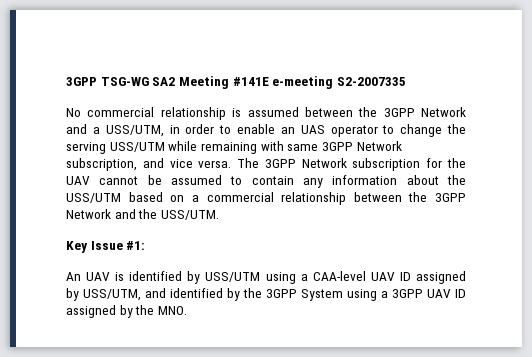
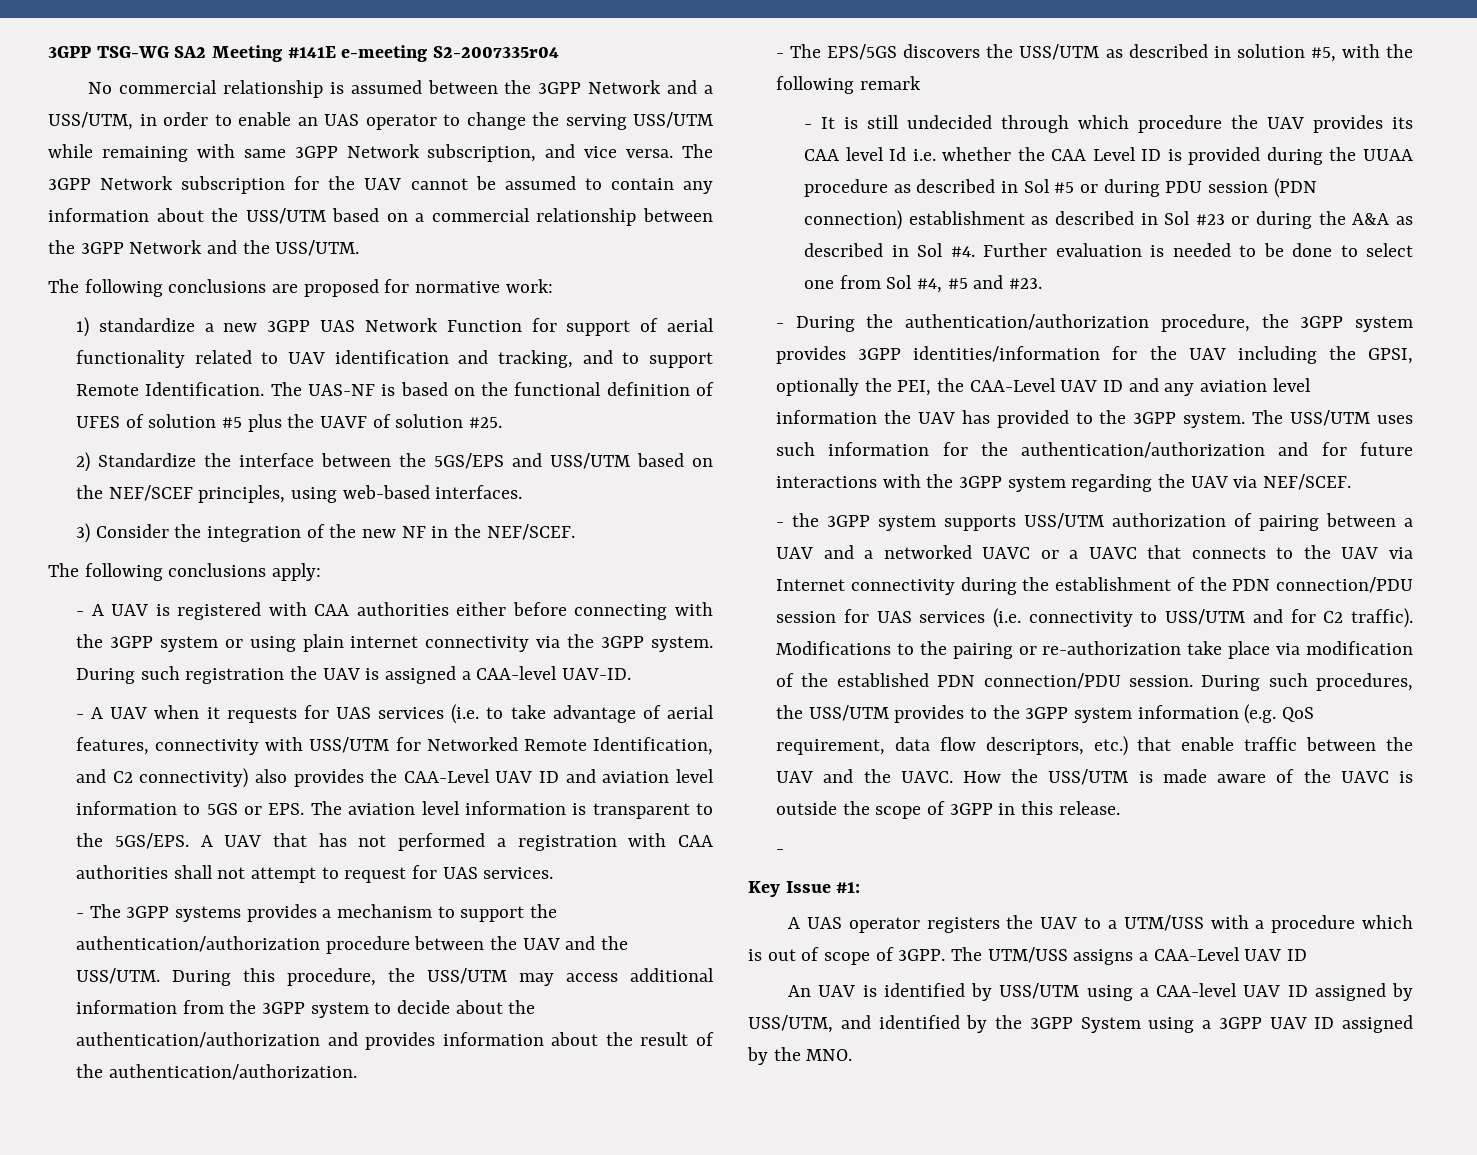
[336,77,406,86] S2-2007335 -> [433,46,560,58] S2-2007335r04
[66,241,146,253] Key Issue #1: -> [48,279,553,297] [76,317,714,337] [76,350,713,368] [76,382,714,396] [76,414,503,432] [76,452,713,472] [76,485,523,503] [76,523,575,543] [48,563,322,581] [76,602,713,620] [76,634,713,652] [76,666,632,684] [76,704,714,724] [76,737,713,755] [76,768,714,788] [76,801,713,819] [76,833,714,851] [76,865,554,883] [76,904,558,922] [76,936,629,954] [76,968,714,986] [76,1000,536,1018] [76,1032,715,1050] [76,1064,357,1080] [776,44,1413,62] [776,76,921,94] [804,115,1413,133] [804,147,1413,165] [804,178,1317,198] [804,210,1413,230] [804,243,1413,257] [804,275,1043,293] [776,314,1413,332] [776,346,1413,364] [776,378,1311,396] [776,410,1413,428] [776,442,1413,458] [776,474,1352,492] [776,513,1413,531] [776,545,1413,559] [776,577,1413,595] [776,608,1413,628] [776,641,1413,659] [776,673,1413,691] [776,704,1315,724] [776,736,1413,756] [776,769,1414,785] [776,801,1120,819] [776,849,785,854] [748,881,861,897] [788,915,1413,933] [748,947,1308,965] The following conclusions are proposed for normative work: // 1) standardize a new 3GPP UAS Network Function for support of aerial functionality related to UAV identification and tracking, and to support Remote Identification. The UAS-NF is based on the functional definition of UFES of solution #5 plus the UAVF of solution #25. // 2) Standardize the interface between the 5GS/EPS and USS/UTM based on the NEF/SCEF principles, using web-based interfaces. // 3) Consider the integration of the new NF in the NEF/SCEF. // The following conclusions apply: // - A UAV is registered with CAA authorities either before connecting with the 3GPP system or using plain internet connectivity via the 3GPP system. During such registration the UAV is assigned a CAA-level UAV-ID. // - A UAV when it requests for UAS services (i.e. to take advantage of aerial features, connectivity with USS/UTM for Networked Remote Identification, and C2 connectivity) also provides the CAA-Level UAV ID and aviation level information to 5GS or EPS. The aviation level information is transparent to the 5GS/EPS. A UAV that has not performed a registration with CAA authorities shall not attempt to request for UAS services. // - The 3GPP systems provides a mechanism to support the authentication/authorization procedure between the UAV and the USS/UTM. During this procedure, the USS/UTM may access additional information from the 3GPP system to decide about the authentication/authorization and provides information about the result of the authentication/authorization. // - The EPS/5GS discovers the USS/UTM as described in solution #5, with the following remark // - It is still undecided through which procedure the UAV provides its CAA level Id i.e. whether the CAA Level ID is provided during the UUAA procedure as described in Sol #5 or during PDU session (PDN connection) establishment as described in Sol #23 or during the A&A as described in Sol #4. Further evaluation is needed to be done to select one from Sol #4, #5 and #23. // - During the authentication/authorization procedure, the 3GPP system provides 3GPP identities/information for the UAV including the GPSI, optionally the PEI, the CAA-Level UAV ID and any aviation level information the UAV has provided to the 3GPP system. The USS/UTM uses such information for the authentication/authorization and for future interactions with the 3GPP system regarding the UAV via NEF/SCEF. // - the 3GPP system supports USS/UTM authorization of pairing between a UAV and a networked UAVC or a UAVC that connects to the UAV via Internet connectivity during the establishment of the PDN connection/PDU session for UAS services (i.e. connectivity to USS/UTM and for C2 traffic). Modifications to the pairing or re-authorization take place via modification of the established PDN connection/PDU session. During such procedures, the USS/UTM provides to the 3GPP system information (e.g. QoS requirement, data flow descriptors, etc.) that enable traffic between the UAV and the UAVC. How the USS/UTM is made aware of the UAVC is outside the scope of 3GPP in this release. // - // Key Issue #1: // A UAS operator registers the UAV to a UTM/USS with a procedure which is out of scope of 3GPP. The UTM/USS assigns a CAA-Level UAV ID

